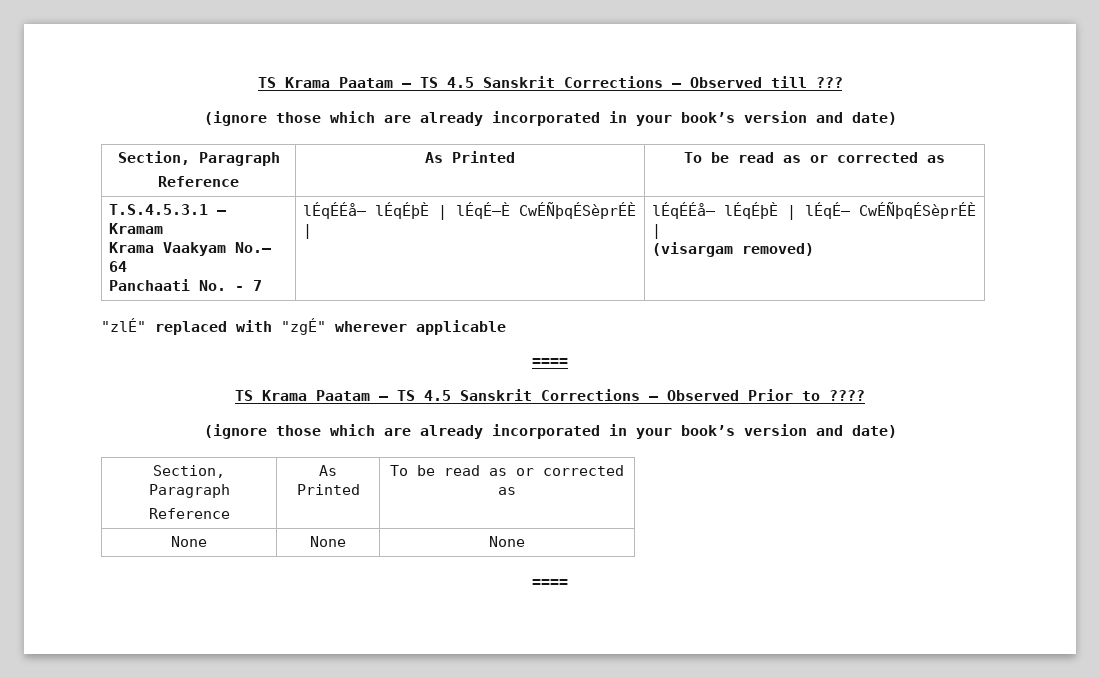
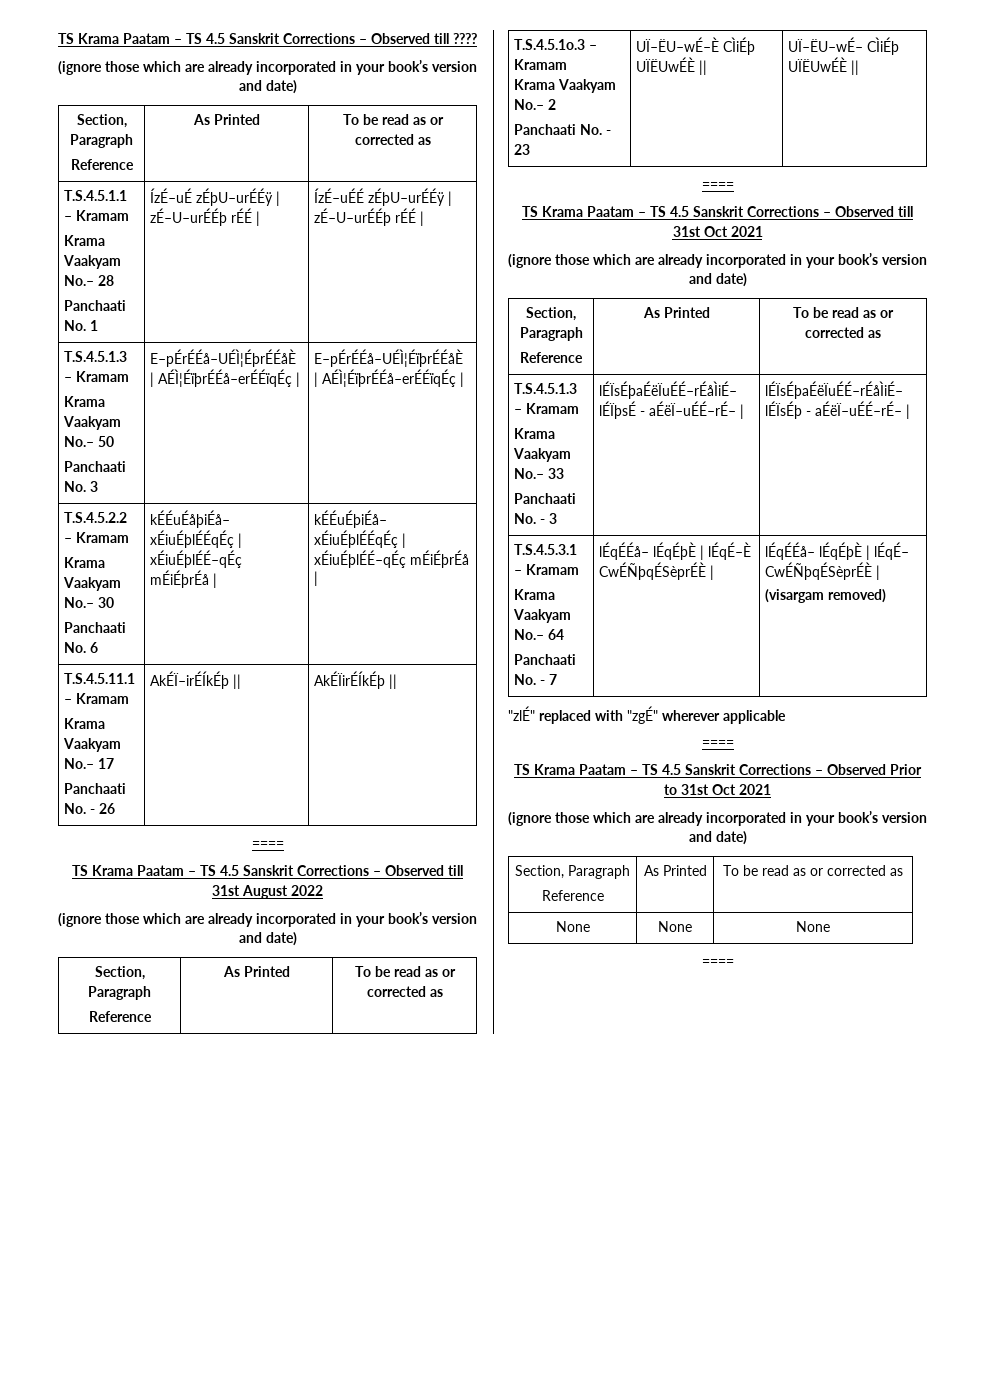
[815,77,843,88] ??? -> [453,33,477,44] ????
(945, 159) none -> [64,190,128,201] [64,210,130,221] [64,235,106,246] [63,255,122,269] [64,275,115,286] [64,300,127,311] [64,320,99,331] [150,188,281,206] [150,208,261,226] [314,188,453,206] [314,208,425,226] [64,351,128,362] [64,371,130,382] [64,396,106,407] [63,416,122,430] [64,436,115,447] [64,461,127,472] [64,481,99,492] [150,349,297,367] [150,369,301,387] [314,349,464,367] [314,369,465,387] [64,512,128,523] [64,532,130,543] [64,557,106,568] [63,577,122,591] [64,597,115,608] [64,622,127,633] [64,642,99,653] [150,510,231,528] [150,530,243,548] [150,550,243,568] [150,570,218,588] [314,510,388,528] [314,530,407,548] [314,550,470,568] [314,571,319,586] [64,673,136,684] [64,693,130,704] [64,718,106,729] [63,738,122,752] [64,758,115,769] [64,783,127,794] [64,803,116,814] [150,671,242,689] [314,671,398,689] [251,841,284,848] [72,865,463,876] [212,885,323,899] [58,911,477,927] [238,932,297,946] [94,966,145,980] [88,986,151,1000] [88,1011,152,1022] [222,966,290,977] [354,966,456,977] [366,986,443,997] [514,39,598,50] [514,59,568,70] [514,79,617,93] [514,99,557,110] [514,124,612,135] [514,144,531,155] [636,37,756,55] [636,57,708,75] [788,37,900,55] [788,57,860,75] [701,182,734,189] [522,206,913,217] [672,226,763,237] [508,252,927,268] [688,273,747,287] [526,307,576,321] [519,327,583,341] [520,352,583,363] [642,307,710,318] [793,307,894,318] [805,327,881,338] [514,383,578,394] [514,403,580,414] [514,428,556,439] [513,448,572,462] [514,468,565,479] [514,493,577,504] [514,513,558,524] [599,381,738,399] [599,401,745,419] [765,381,904,399] [765,401,911,419] // T.S.4.5.1.1 – Kramam // Krama Vaakyam No.– 28 // Panchaati No. 1 | ÍzÉ–uÉ zÉþU–urÉÉÿ | zÉ–U–urÉÉþ rÉÉ | | ÍzÉ–uÉÉ zÉþU–urÉÉÿ | zÉ–U–urÉÉþ rÉÉ | // T.S.4.5.1.3 – Kramam // Krama Vaakyam No.– 50 // Panchaati No. 3 | E–pÉrÉÉå–UÉÌ¦ÉþrÉÉåÈ | AÉÌ¦ÉïþrÉÉå–erÉÉïqÉç | | E–pÉrÉÉå–UÉÌ¦ÉïþrÉÉåÈ | AÉÌ¦ÉïþrÉÉå–erÉÉïqÉç | // T.S.4.5.2.2 – Kramam // Krama Vaakyam No.– 30 // Panchaati No. 6 | kÉÉuÉåþiÉå– xÉiuÉþlÉÉqÉç | xÉiuÉþlÉÉ–qÉç mÉiÉþrÉå | | kÉÉuÉþiÉå– xÉiuÉþlÉÉqÉç | xÉiuÉþlÉÉ–qÉç mÉiÉþrÉå | // T.S.4.5.11.1 – Kramam // Krama Vaakyam No.– 17 // Panchaati No. - 26 | AkÉÏ–irÉÍkÉþ || | AkÉÏirÉÍkÉþ || // ==== // TS Krama Paatam – TS 4.5 Sanskrit Corrections – Observed till 31st August 2022 // (ignore those which are already incorporated in your book’s version and date) // Section, Paragraph // Reference | As Printed | To be read as or corrected as // T.S.4.5.1o.3 – Kramam // Krama Vaakyam No.– 2 // Panchaati No. - 23 | UÏ–ËU–wÉ–È CÌiÉþ UÏËUwÉÈ || | UÏ–ËU–wÉ– CÌiÉþ UÏËUwÉÈ || // ==== // TS Krama Paatam – TS 4.5 Sanskrit Corrections – Observed till 31st Oct 2021 // (ignore those which are already incorporated in your book’s version and date) // Section, Paragraph // Reference | As Printed | To be read as or corrected as // T.S.4.5.1.3 – Kramam // Krama Vaakyam No.– 33 // Panchaati No. - 3 | lÉÏsÉþaÉëÏuÉÉ–rÉåÌiÉ– lÉÏþsÉ - aÉëÏ–uÉÉ–rÉ– | | lÉÏsÉþaÉëÏuÉÉ–rÉåÌiÉ– lÉÏsÉþ - aÉëÏ–uÉÉ–rÉ– |
[829,390,865,401] ???? -> [681,784,771,795] 31st Oct 2021

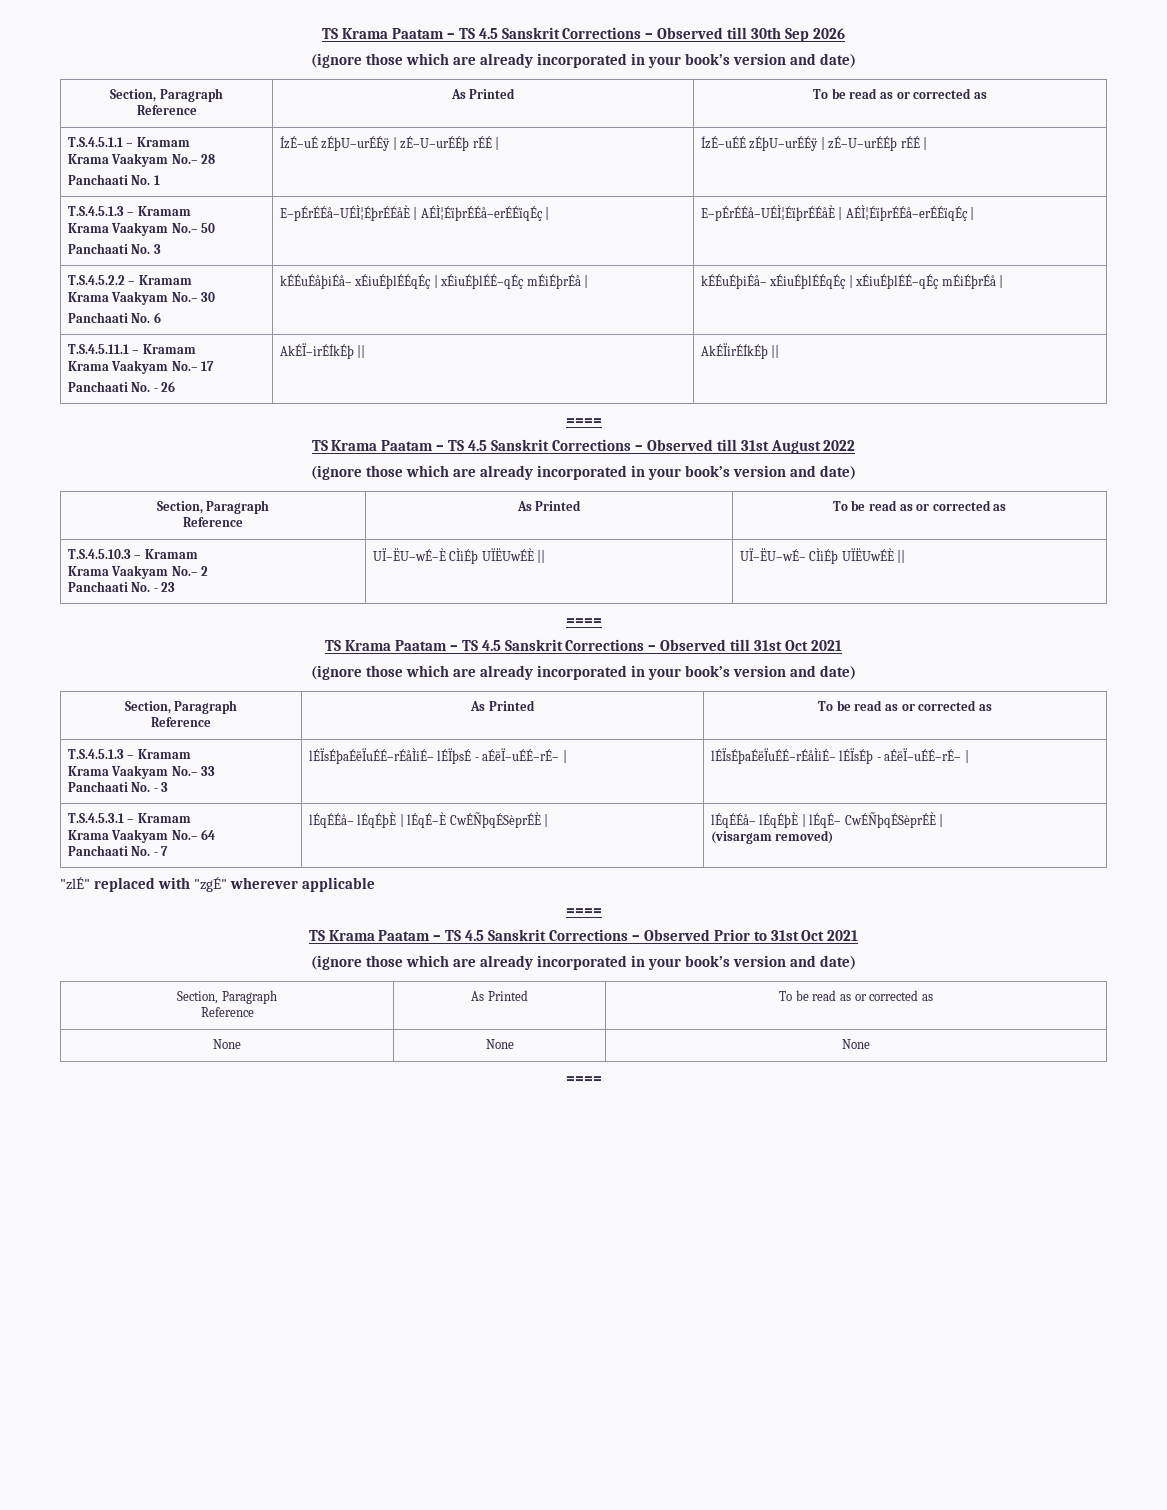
[453,33,477,44] ???? -> [751,27,845,42] 30th Sep 2026
[514,39,586,50] T.S.4.5.1o.3 -> [67,549,131,559] T.S.4.5.10.3

